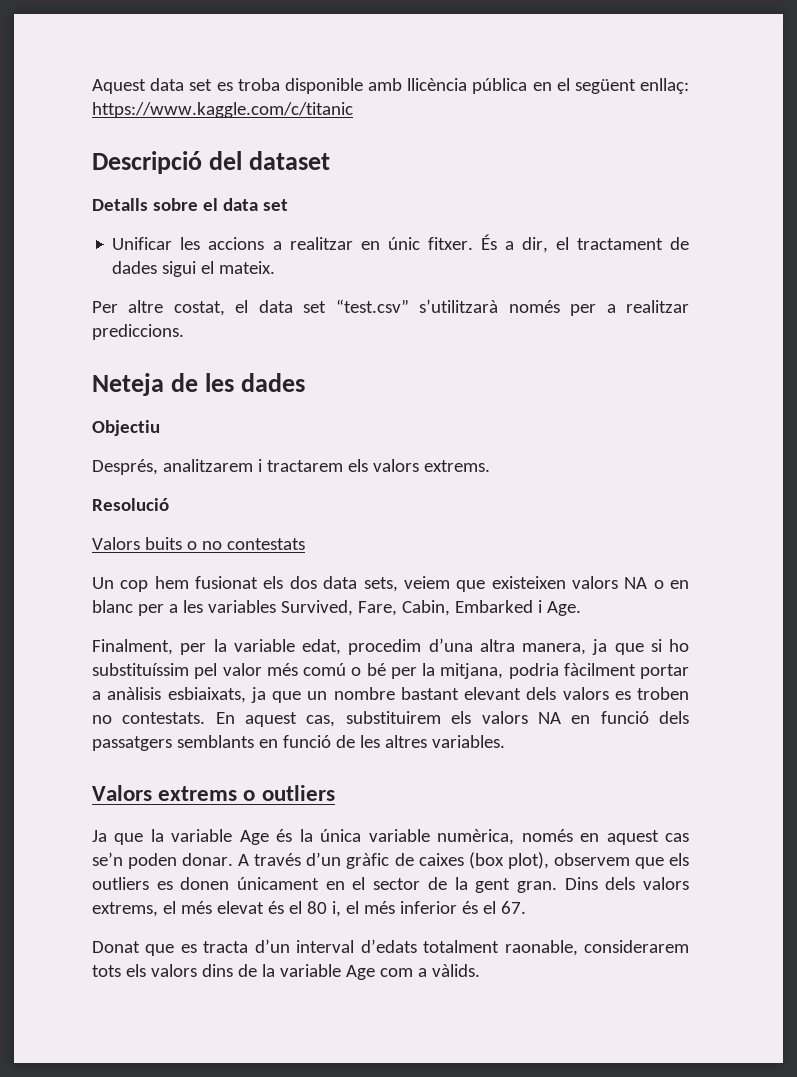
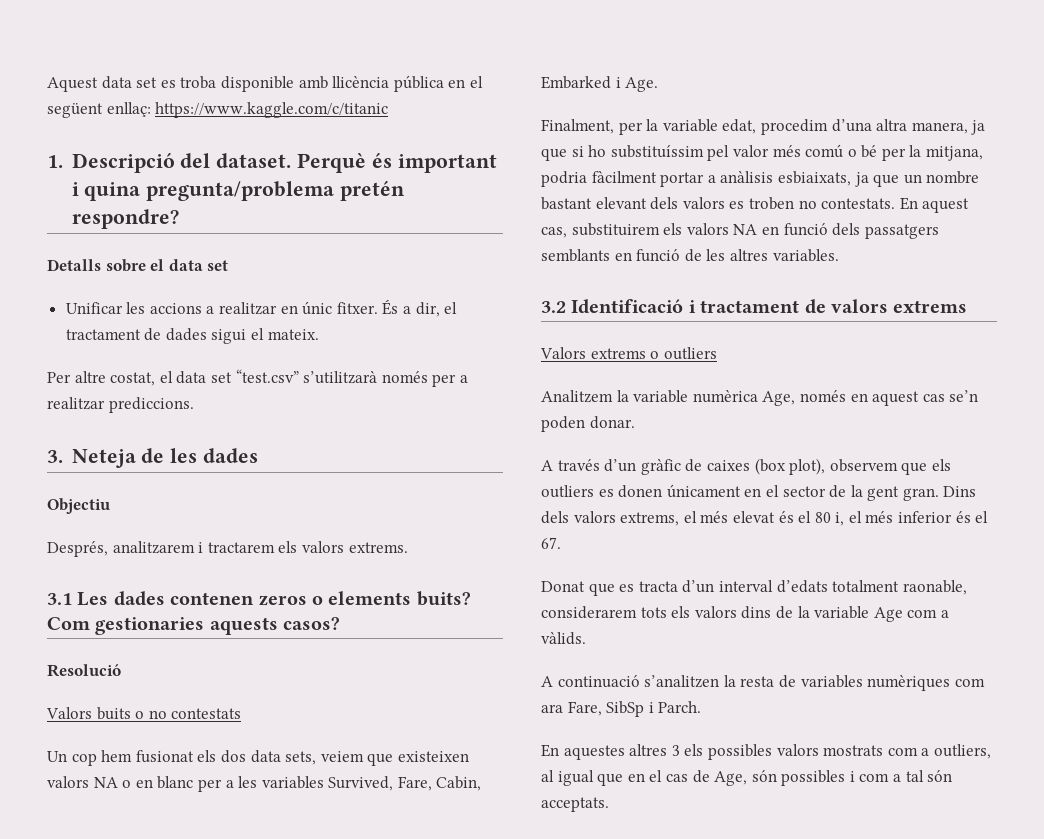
(353, 110) none -> [47,155,63,168] 1.
[249,151,331,170] dataset -> [216,153,497,173] [71,181,405,201] [71,209,179,229] dataset. Perquè és important i quina pregunta/problema pretén respondre?
(184, 332) none -> [47,450,63,463] 3.
(490, 466) none -> [47,591,471,606] [47,617,341,635] // 3.1 Les dades contenen zeros o elements buits? Com gestionaries aquests casos?
[92,785,335,801] [92,829,515,845] Valors extrems o outliers // Ja que la variable Age és la única variable numèrica, -> [541,299,968,314] [540,347,717,360] [541,390,796,406] 3.2 Identificació i tractament de valors extrems // Valors extrems o outliers // Analitzem la variable numèrica Age,
(234, 859) none -> (635, 422) //
(480, 970) none -> [541,675,985,691] [541,701,702,717] [541,744,991,760] [541,770,953,786] [541,797,609,812] // A continuació s’analitzen la resta de variables numèriques com ara Fare, SibSp i Parch. // En aquestes altres 3 els possibles valors mostrats com a outliers, al igual que en el cas de Age, són possibles i com a tal són acceptats.

